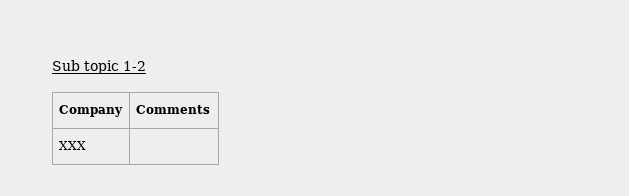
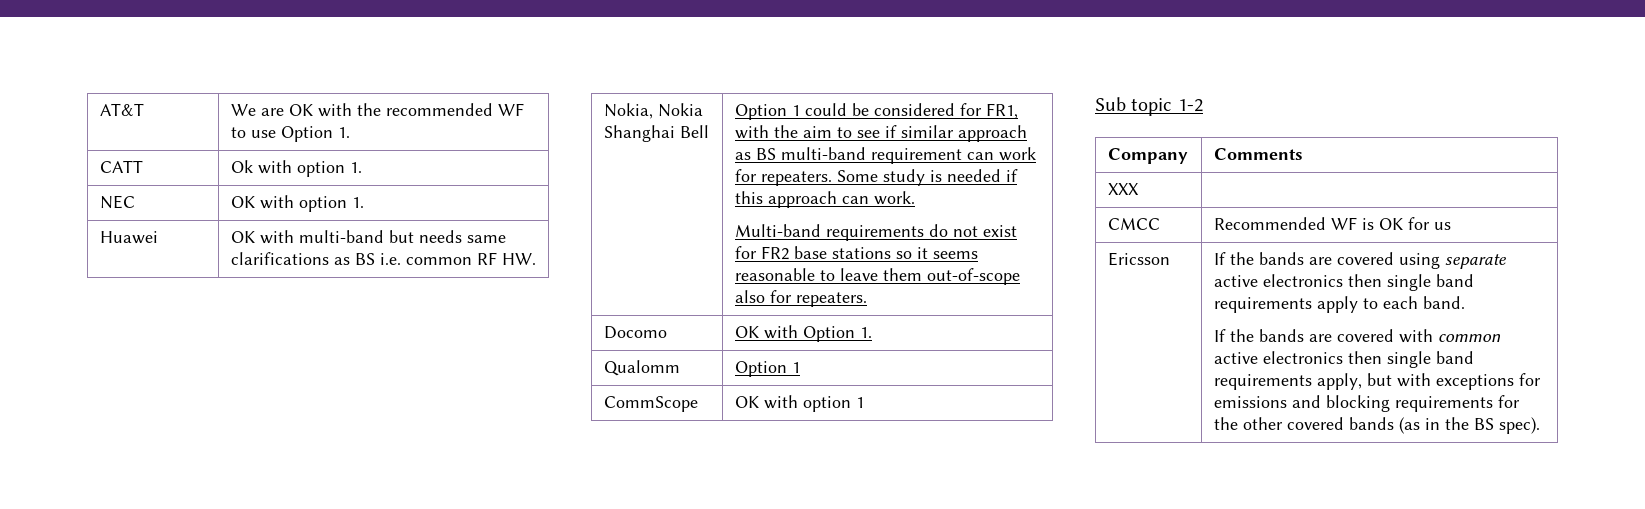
(52, 65) none -> [99,103,144,116] [230,103,524,117] [230,126,350,142] [99,160,143,173] [230,160,362,177] [99,195,135,209] [230,195,364,212] [99,231,158,244] [230,230,506,244] [230,252,536,265] [603,103,703,119] [603,125,709,142] [734,103,1018,120] [734,125,1027,142] [734,147,1036,164] [734,169,1018,186] [734,191,915,208] [734,224,1017,241] [734,246,978,260] [734,268,1020,285] [734,290,867,307] [603,326,667,339] [734,325,872,342] [603,360,680,376] [734,361,800,377] [603,396,698,412] [734,395,864,412] AT&T | We are OK with the recommended WF to use Option 1. // CATT | Ok with option 1. // NEC | OK with option 1. // Huawei | OK with multi-band but needs same clarifications as BS i.e. common RF HW. // Nokia, Nokia Shanghai Bell | Option 1 could be considered for FR1, with the aim to see if similar approach as BS multi-band requirement can work for repeaters. Some study is needed if this approach can work. // Multi-band requirements do not exist for FR2 base stations so it seems reasonable to leave them out-of-scope also for repeaters. // Docomo | OK with Option 1. // Qualomm | Option 1 // CommScope | OK with option 1 //
(86, 145) none -> [1107,218,1160,230] [1213,217,1451,230] [1107,252,1170,266] [1213,252,1506,269] [1213,274,1474,291] [1213,296,1465,313] [1213,329,1501,343] [1213,351,1474,368] [1213,373,1541,390] [1213,395,1520,412] [1213,417,1540,434] // CMCC | Recommended WF is OK for us // Ericsson | If the bands are covered using separate active electronics then single band requirements apply to each band. // If the bands are covered with common active electronics then single band requirements apply, but with exceptions for emissions and blocking requirements for the other covered bands (as in the BS spec).

